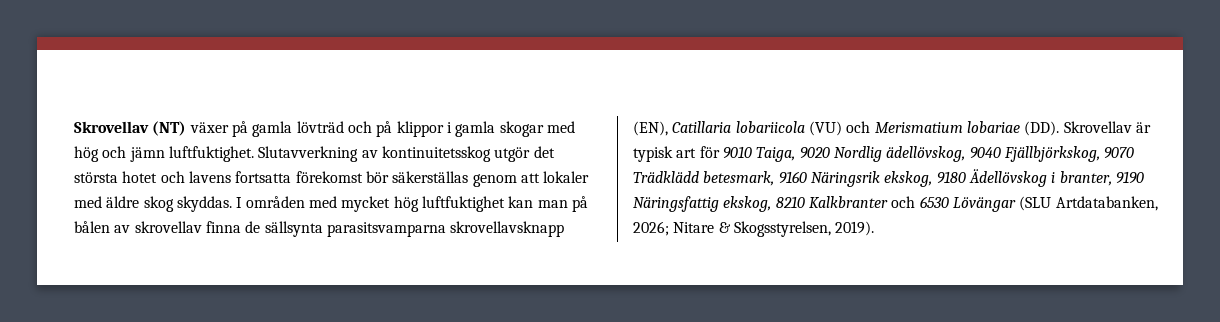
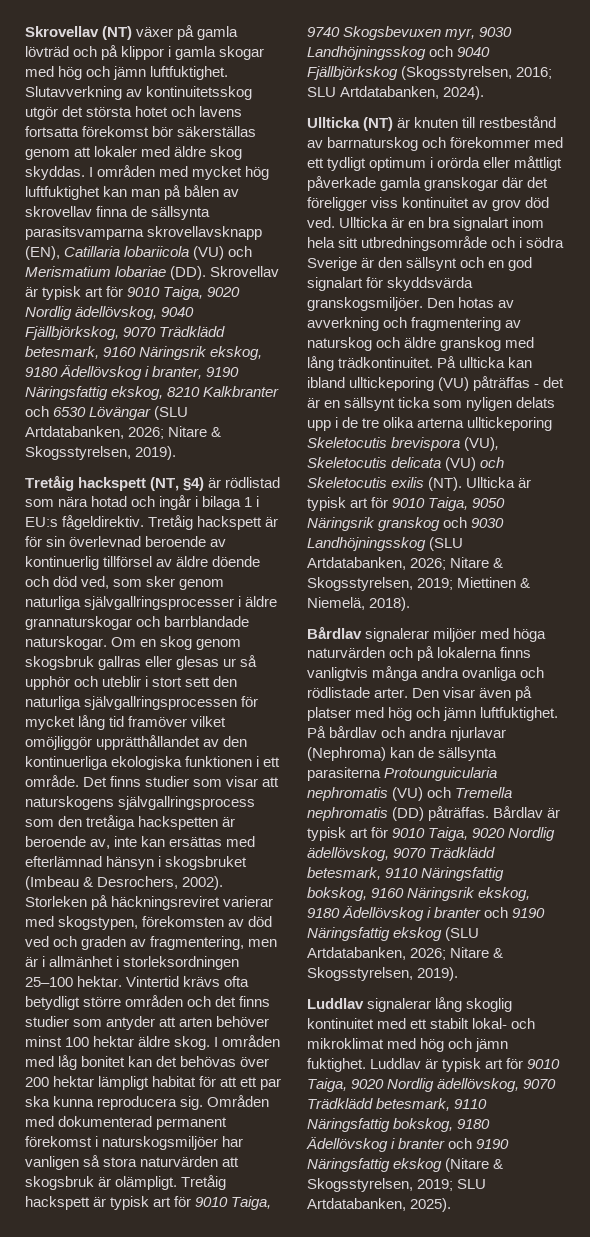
(875, 228) none -> [25,475,281,491] [25,495,260,510] [25,515,279,530] [25,536,227,547] [25,556,261,570] [25,576,225,590] [25,596,278,610] [25,616,250,630] [25,636,242,650] [25,655,258,670] [25,676,238,690] [25,696,259,710] [25,715,227,730] [25,735,248,750] [25,756,281,770] [25,775,280,787] [25,796,256,810] [25,815,236,830] [25,836,256,849] [25,856,248,870] [25,876,224,890] [25,895,274,910] [25,916,273,930] [25,936,278,950] [25,956,240,970] [25,976,250,987] [25,995,271,1010] [25,1016,270,1030] [25,1035,281,1050] [25,1055,270,1070] [25,1076,282,1090] [25,1095,270,1110] [25,1116,228,1130] [25,1136,244,1150] [25,1155,240,1170] [25,1175,227,1190] [25,1196,272,1210] [307,26,513,40] [307,46,491,60] [307,66,553,80] [307,86,485,100] [307,116,557,131] [307,137,564,151] [307,156,563,171] [307,176,549,191] [307,197,550,211] [307,217,545,231] [307,236,565,251] [307,257,533,271] [307,277,474,291] [307,297,515,311] [307,317,522,331] [307,337,535,351] [307,356,533,371] [307,376,565,391] [307,397,556,411] [307,417,553,431] [307,437,500,451] [307,457,505,471] [307,477,532,491] [307,497,506,511] [307,517,505,531] [307,537,464,551] [307,557,504,570] [307,577,531,591] [307,597,411,611] [307,626,547,642] [307,646,532,661] [307,666,545,681] [307,686,533,701] [307,707,559,721] [307,726,507,741] [307,747,498,761] [307,767,498,781] [307,787,513,801] [307,806,561,821] [307,827,556,841] [307,847,496,861] [307,867,505,881] [307,887,531,901] [307,906,546,921] [307,927,480,941] [307,947,504,960] [307,967,459,981] [307,997,513,1012] [307,1018,536,1029] [307,1038,509,1052] [307,1058,561,1072] [307,1078,557,1092] [307,1098,488,1111] [307,1118,491,1132] [306,1137,510,1152] [307,1158,504,1172] [307,1178,487,1192] [307,1198,452,1212] // Tretåig hackspett (NT, §4) är rödlistad som nära hotad och ingår i bilaga 1 i EU:s fågeldirektiv. Tretåig hackspett är för sin överlevnad beroende av kontinuerlig tillförsel av äldre döende och död ved, som sker genom naturliga självgallringsprocesser i äldre grannaturskogar och barrblandade naturskogar. Om en skog genom skogsbruk gallras eller glesas ur så upphör och uteblir i stort sett den naturliga självgallringsprocessen för mycket lång tid framöver vilket omöjliggör upprätthållandet av den kontinuerliga ekologiska funktionen i ett område. Det finns studier som visar att naturskogens självgallringsprocess som den tretåiga hackspetten är beroende av, inte kan ersättas med efterlämnad hänsyn i skogsbruket (Imbeau & Desrochers, 2002). Storleken på häckningsreviret varierar med skogstypen, förekomsten av död ved och graden av fragmentering, men är i allmänhet i storleksordningen 25–100 hektar. Vintertid krävs ofta betydligt större områden och det finns studier som antyder att arten behöver minst 100 hektar äldre skog. I områden med låg bonitet kan det behövas över 200 hektar lämpligt habitat för att ett par ska kunna reproducera sig. Områden med dokumenterad permanent förekomst i naturskogsmiljöer har vanligen så stora naturvärden att skogsbruk är olämpligt. Tretåig hackspett är typisk art för 9010 Taiga, 9740 Skogsbevuxen myr, 9030 Landhöjningsskog och 9040 Fjällbjörkskog (Skogsstyrelsen, 2016; SLU Artdatabanken, 2024). // Ullticka (NT) är knuten till restbestånd av barrnaturskog och förekommer med ett tydligt optimum i orörda eller måttligt påverkade gamla granskogar där det föreligger viss kontinuitet av grov död ved. Ullticka är en bra signalart inom hela sitt utbredningsområde och i södra Sverige är den sällsynt och en god signalart för skyddsvärda granskogsmiljöer. Den hotas av avverkning och fragmentering av naturskog och äldre granskog med lång trädkontinuitet. På ullticka kan ibland ulltickeporing (VU) påträffas - det är en sällsynt ticka som nyligen delats upp i de tre olika arterna ulltickeporing Skeletocutis brevispora (VU), Skeletocutis delicata (VU) och Skeletocutis exilis (NT). Ullticka är typisk art för 9010 Taiga, 9050 Näringsrik granskog och 9030 Landhöjningsskog (SLU Artdatabanken, 2026; Nitare & Skogsstyrelsen, 2019; Miettinen & Niemelä, 2018). // Bårdlav signalerar miljöer med höga naturvärden och på lokalerna finns vanligtvis många andra ovanliga och rödlistade arter. Den visar även på platser med hög och jämn luftfuktighet. På bårdlav och andra njurlavar (Nephroma) kan de sällsynta parasiterna Protounguicularia nephromatis (VU) och Tremella nephromatis (DD) påträffas. Bårdlav är typisk art för 9010 Taiga, 9020 Nordlig ädellövskog, 9070 Trädklädd betesmark, 9110 Näringsfattig bokskog, 9160 Näringsrik ekskog, 9180 Ädellövskog i branter och 9190 Näringsfattig ekskog (SLU Artdatabanken, 2026; Nitare & Skogsstyrelsen, 2019). // Luddlav signalerar lång skoglig kontinuitet med ett stabilt lokal- och mikroklimat med hög och jämn fuktighet. Luddlav är typisk art för 9010 Taiga, 9020 Nordlig ädellövskog, 9070 Trädklädd betesmark, 9110 Näringsfattig bokskog, 9180 Ädellövskog i branter och 9190 Näringsfattig ekskog (Nitare & Skogsstyrelsen, 2019; SLU Artdatabanken, 2025).

